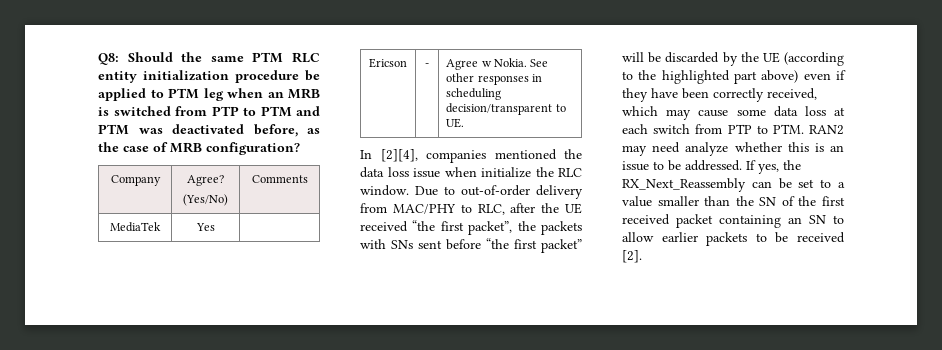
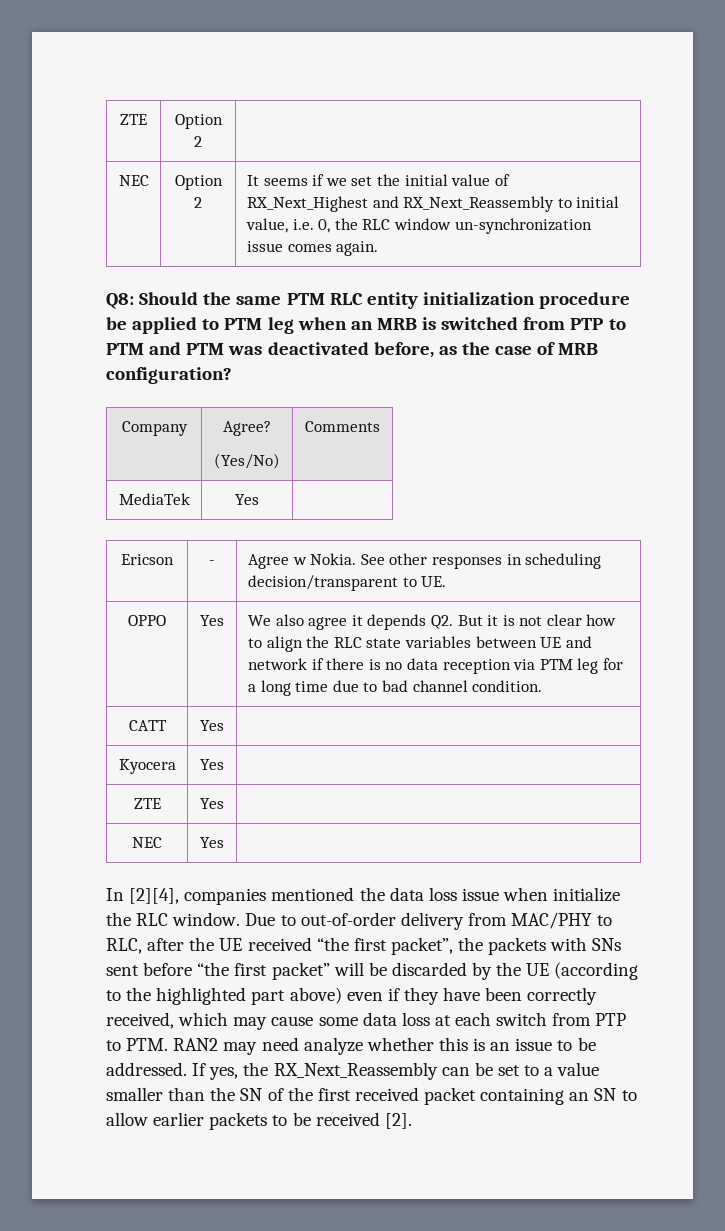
(98, 59) none -> [120,114,147,125] [174,114,223,129] [194,136,202,147] [118,175,149,186] [174,175,223,190] [194,197,202,208] [246,174,510,186] [246,196,620,212] [245,218,592,234] [246,241,379,256] ZTE | Option 2 | // NEC | Option 2 | It seems if we set the initial value of RX_Next_Highest and RX_Next_Reassembly to initial value, i.e. 0, the RLC window un-synchronization issue comes again. //
(465, 123) none -> [128,615,166,626] [200,615,224,626] [247,614,617,630] [247,636,592,652] [247,658,623,674] [247,680,543,696] [128,720,167,731] [200,720,224,731] [118,759,176,774] [200,759,224,770] [133,798,161,809] [200,798,224,809] [132,837,162,848] [200,837,224,848] // OPPO | Yes | We also agree it depends Q2. But it is not clear how to align the RLC state variables between UE and network if there is no data reception via PTM leg for a long time due to bad channel condition. // CATT | Yes | // Kyocera | Yes | // ZTE | Yes | // NEC | Yes |

